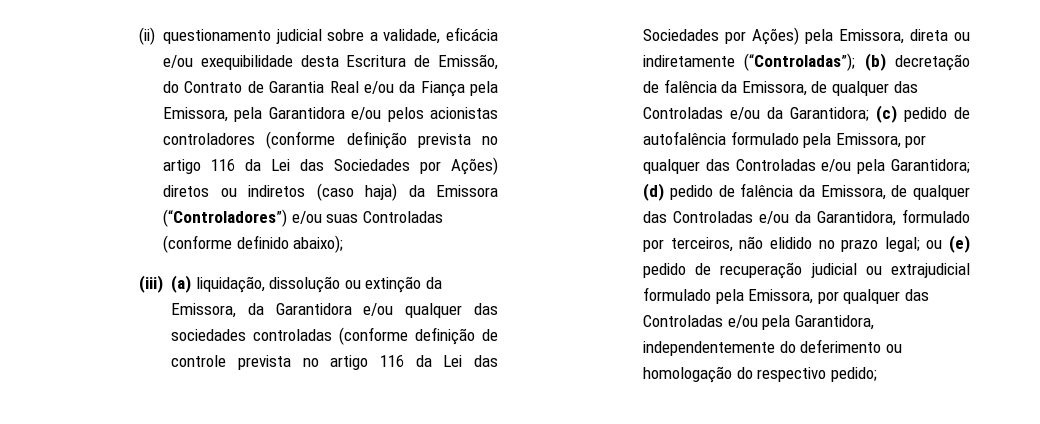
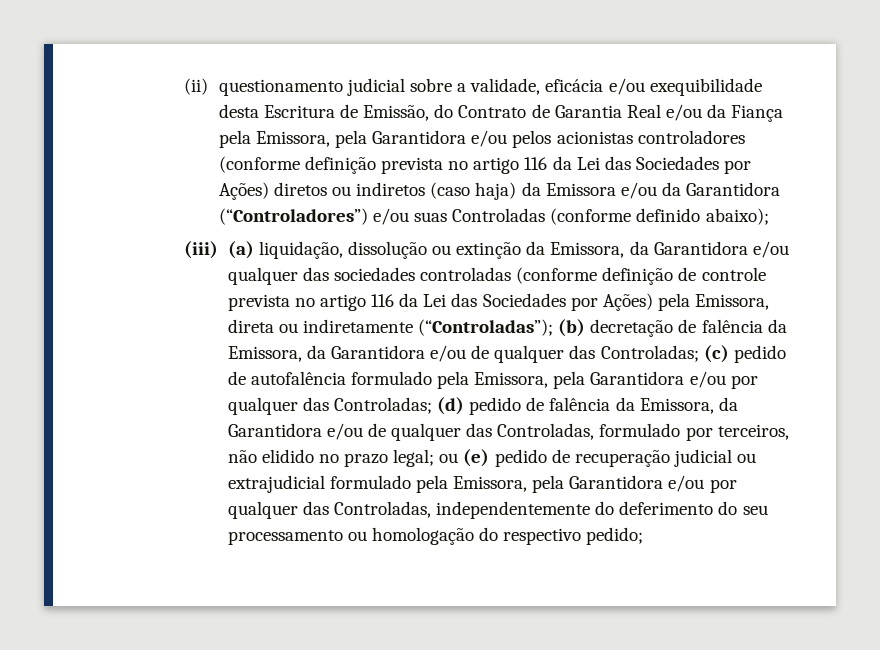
(498, 191) none -> [620,182,781,199] e/ou da Garantidora
[811,81,918,96] [643,107,870,121] de qualquer das Controladas e/ou da Garantidora; -> [306,345,699,363] da Garantidora e/ou de qualquer das Controladas;
[905,135,927,148] [643,159,970,174] por qualquer das Controladas e/ou pela Garantidora; -> [553,371,758,389] [227,397,432,415] pela Garantidora e/ou por qualquer das Controladas;
[891,185,970,200] [643,211,897,226] de qualquer das Controladas e/ou da Garantidora, -> [718,397,738,411] [227,423,595,441] da Garantidora e/ou de qualquer das Controladas,
[817,289,930,304] [643,315,874,330] [643,339,882,356] por qualquer das Controladas e/ou pela Garantidora, independentemente do deferimento -> [532,475,737,493] [227,501,768,519] [227,530,343,545] pela Garantidora e/ou por qualquer das Controladas, independentemente do deferimento do seu processamento

